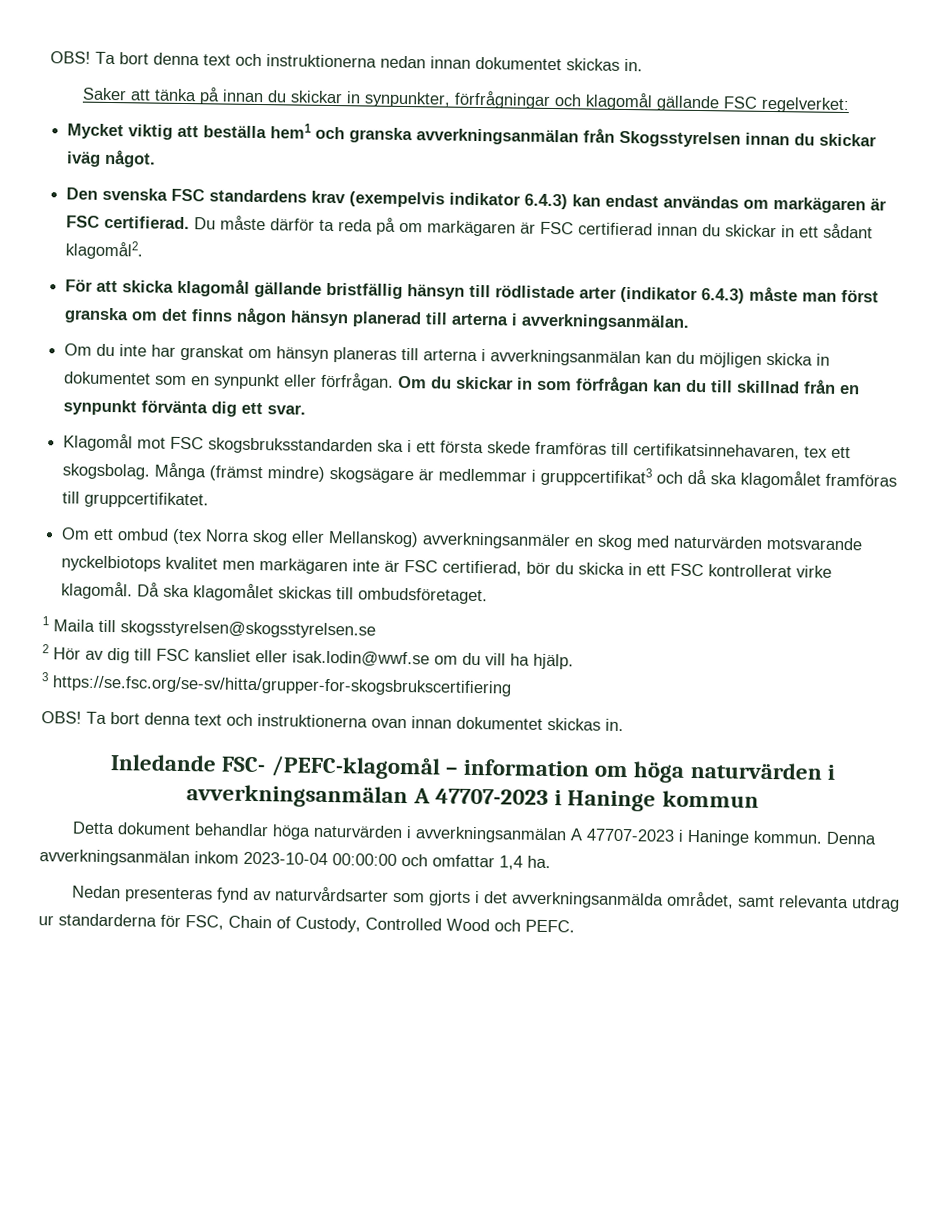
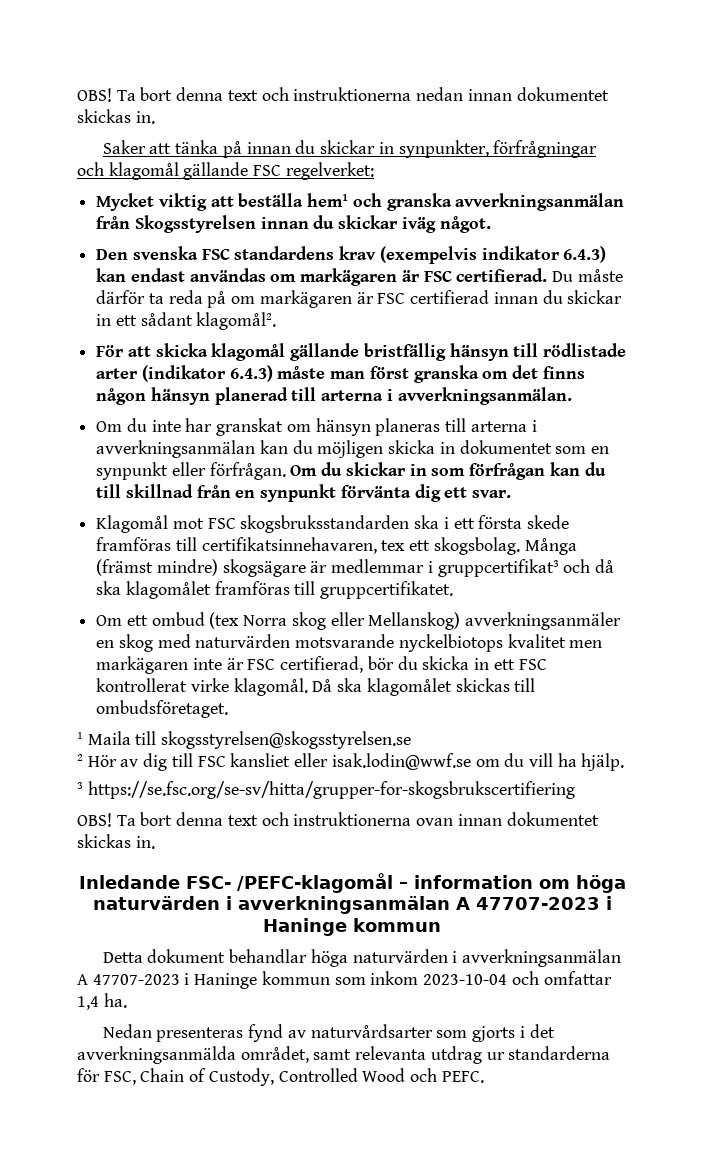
[752,830,877,845] [39,849,190,867] kommun. Denna avverkningsanmälan -> [261,971,366,985] kommun som
[332,853,397,866] 00:00:00 -> (508, 979) none

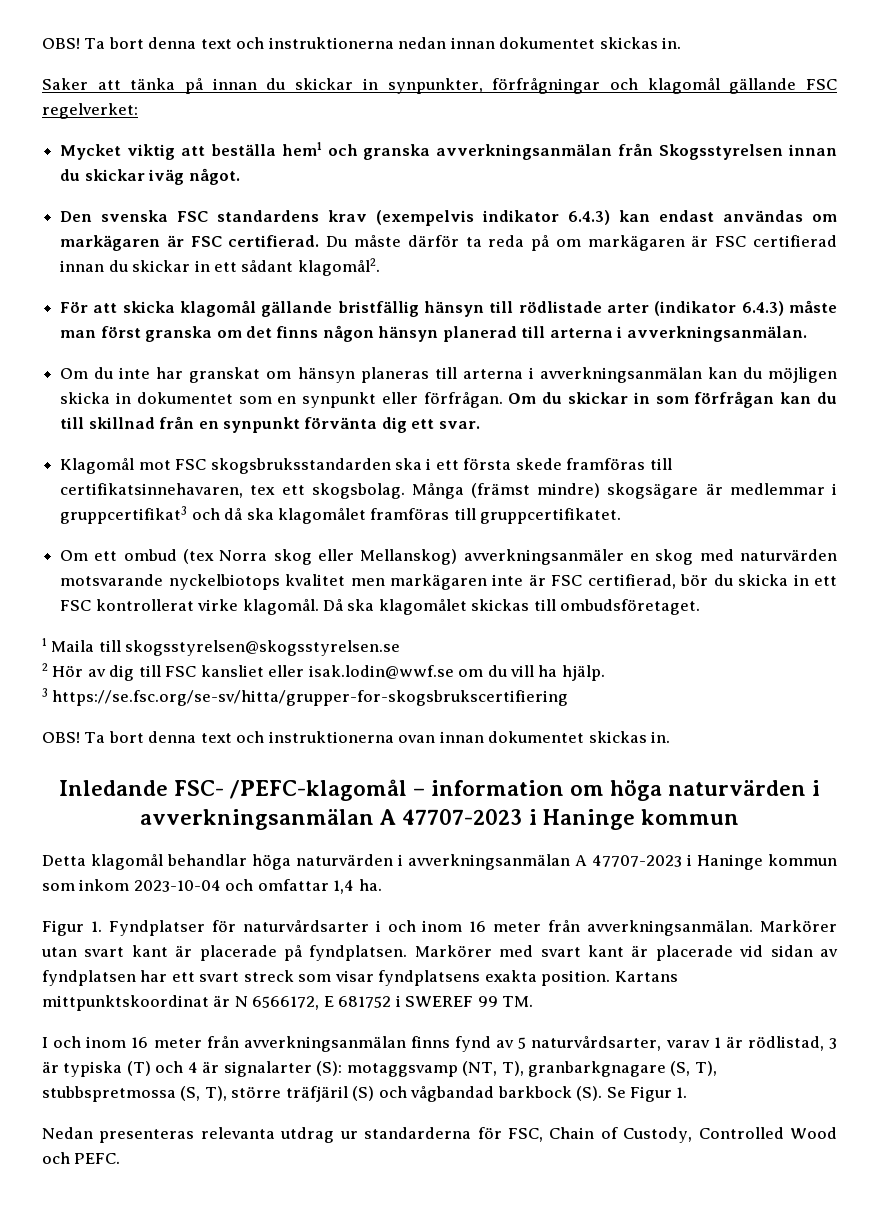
[147,949,226,963] dokument -> [91,854,163,870] klagomål
[102,1024,555,1042] [77,1046,352,1064] Nedan presenteras fynd av naturvårdsarter som gjorts i det avverkningsanmälda området, samt -> [42,920,837,936] [41,945,838,961] [42,970,678,986] [42,995,534,1011] [42,1036,837,1052] [42,1061,717,1077] [42,1086,688,1102] [42,1127,195,1143] Figur 1. Fyndplatser för naturvårdsarter i och inom 16 meter från avverkningsanmälan. Markörer utan svart kant är placerade på fyndplatsen. Markörer med svart kant är placerade vid sidan av fyndplatsen har ett svart streck som visar fyndplatsens exakta position. Kartans mittpunktskoordinat är N 6566172, E 681752 i SWEREF 99 TM. // I och inom 16 meter från avverkningsanmälan finns fynd av 5 naturvårdsarter, varav 1 är rödlistad, 3 är typiska (T) och 4 är signalarter (S): motaggsvamp (NT, T), granbarkgnagare (S, T), stubbspretmossa (S, T), större träfjäril (S) och vågbandad barkbock (S). Se Figur 1. // Nedan presenteras

